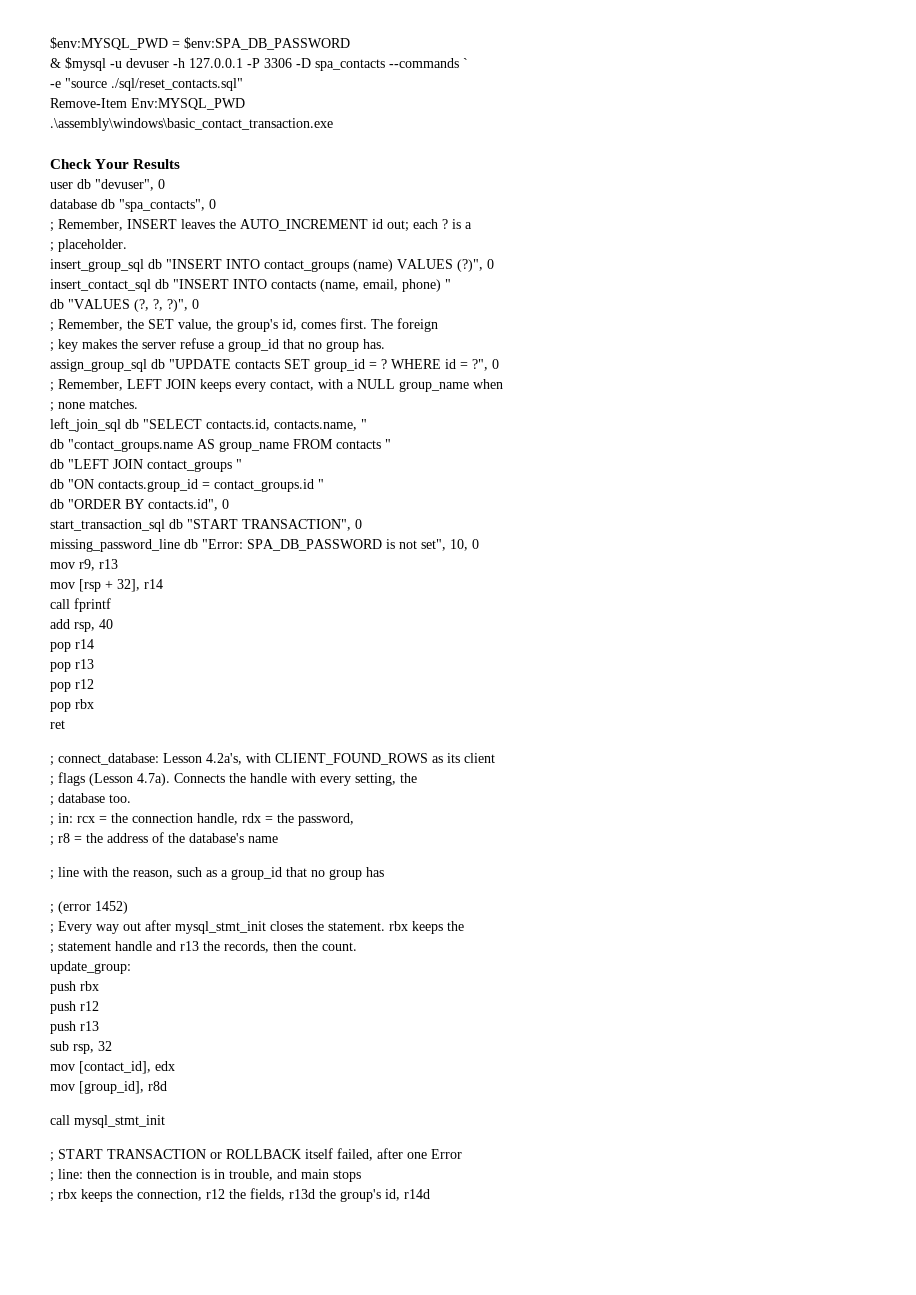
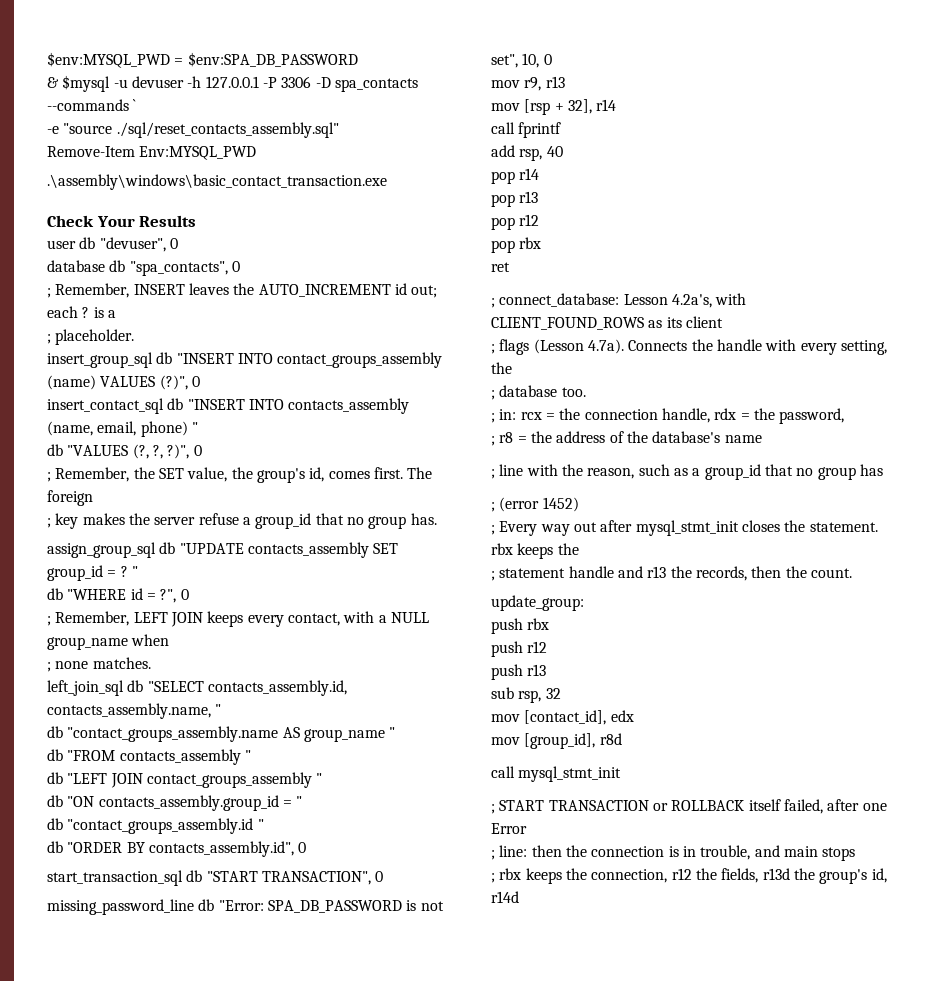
[111,78,243,91] ./sql/reset_contacts.sql" -> [116,122,339,138] ./sql/reset_contacts_assembly.sql"
[264,260,349,272] contact_groups -> [277,352,443,368] contact_groups_assembly
[271,280,316,289] contacts -> [288,398,410,414] contacts_assembly
[235,360,280,369] contacts -> [247,542,369,558] contacts_assembly
[391,359,441,369] WHERE -> [131,566,138,577] [47,588,127,600] " // db "WHERE
[206,419,367,431] [50,439,193,452] contacts.id, contacts.name, " // db "contact_groups.name -> [207,680,347,696] [47,703,222,719] [47,726,279,742] contacts_assembly.id, contacts_assembly.name, " // db "contact_groups_assembly.name
[293,439,381,449] FROM contacts -> [389,727,396,738] [47,749,241,765] " // db "FROM contacts_assembly
[147,460,232,472] contact_groups -> [146,772,312,788] contact_groups_assembly
[98,479,314,492] contacts.group_id = contact_groups.id -> [98,795,303,811] [47,818,254,834] contacts_assembly.group_id = " // db "contact_groups_assembly.id
[148,499,218,511] contacts.id", -> [148,841,294,857] contacts_assembly.id",

